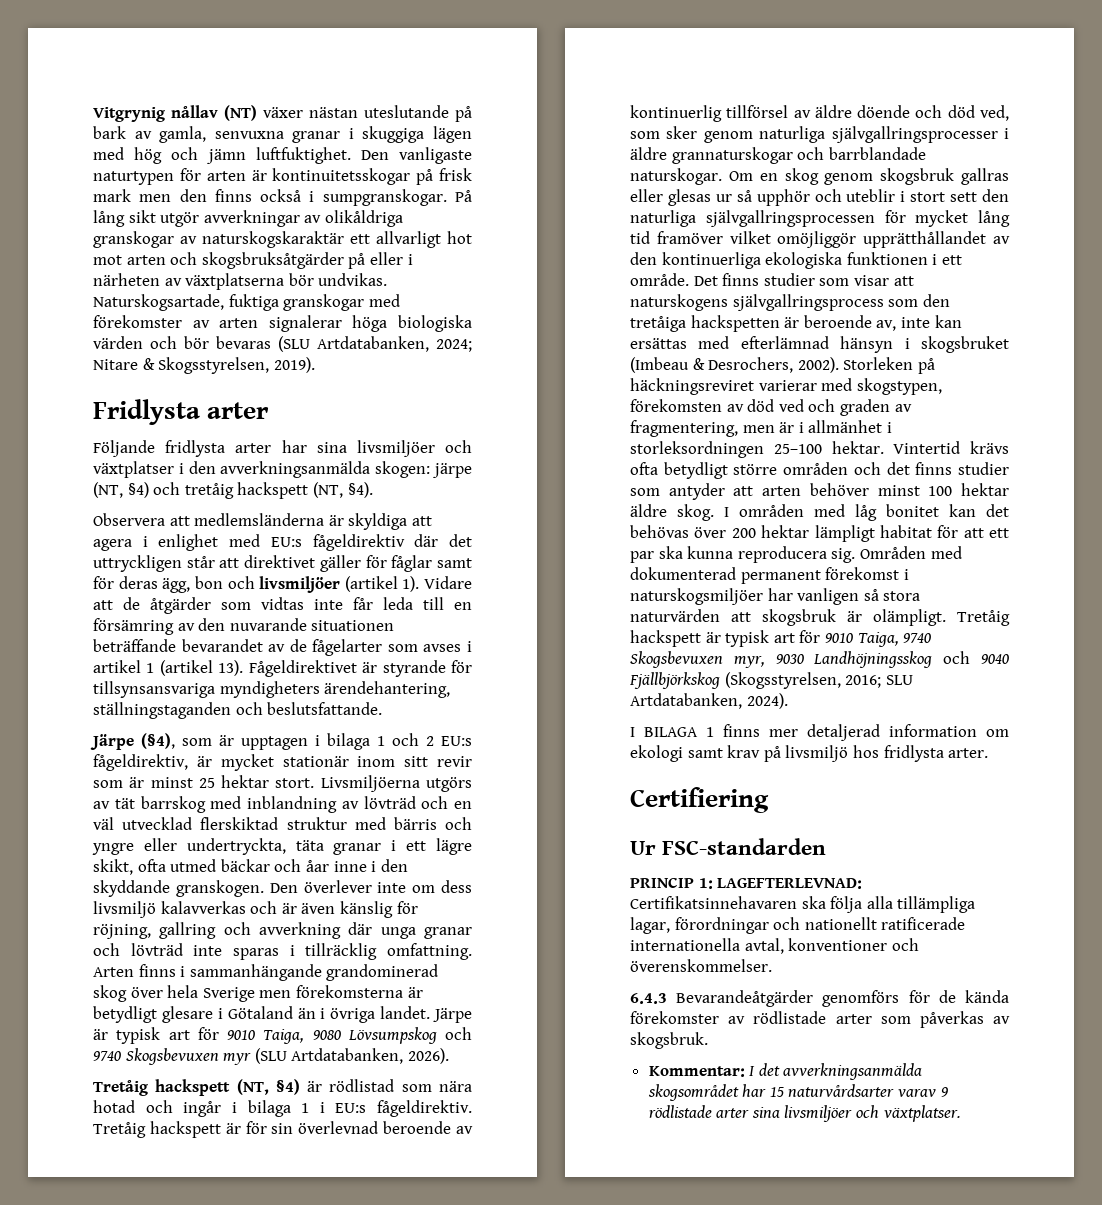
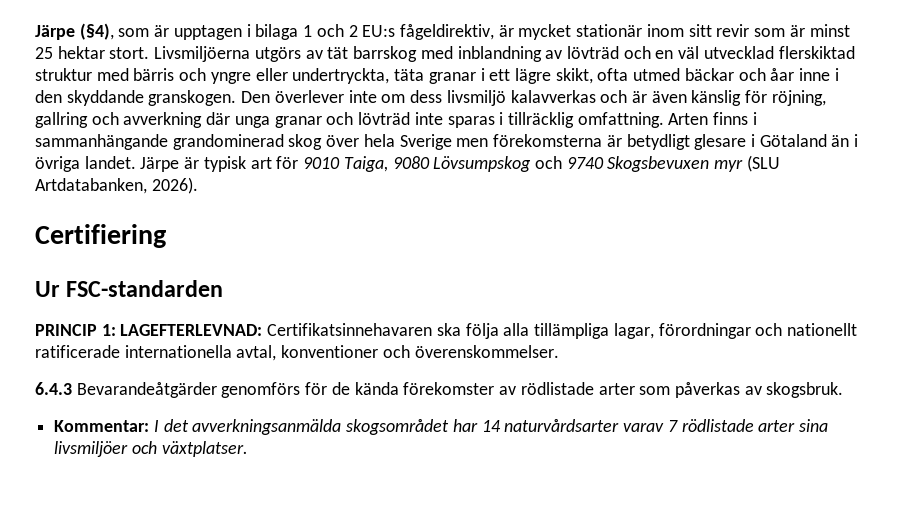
[93,105,472,122] [93,126,472,143] [93,147,472,164] [93,168,472,185] [93,189,472,206] [93,210,403,227] [93,231,472,248] [93,252,413,269] [93,273,388,290] [93,294,400,311] [93,315,472,332] [93,336,472,352] [93,357,315,374] [93,399,270,425] [93,440,472,457] [93,461,472,478] [93,482,373,499] [93,513,432,530] [93,534,472,551] [93,555,473,572] [93,576,472,593] [93,597,472,614] [93,618,395,635] [93,639,472,656] [93,660,472,677] [93,681,451,698] [93,702,383,719] Vitgrynig nållav (NT) växer nästan uteslutande på bark av gamla, senvuxna granar i skuggiga lägen med hög och jämn luftfuktighet. Den vanligaste naturtypen för arten är kontinuitetsskogar på frisk mark men den finns också i sumpgranskogar. På lång sikt utgör avverkningar av olikåldriga granskogar av naturskogskaraktär ett allvarligt hot mot arten och skogsbruksåtgärder på eller i närheten av växtplatserna bör undvikas. Naturskogsartade, fuktiga granskogar med förekomster av arten signalerar höga biologiska värden och bör bevaras (SLU Artdatabanken, 2024; Nitare & Skogsstyrelsen, 2019). // Fridlysta arter // Följande fridlysta arter har sina livsmiljöer och växtplatser i den avverkningsanmälda skogen: järpe (NT, §4) och tretåig hackspett (NT, §4). // Observera att medlemsländerna är skyldiga att agera i enlighet med EU:s fågeldirektiv där det uttryckligen står att direktivet gäller för fåglar samt för deras ägg, bon och livsmiljöer (artikel 1). Vidare att de åtgärder som vidtas inte får leda till en försämring av den nuvarande situationen beträffande bevarandet av de fågelarter som avses i artikel 1 (artikel 13). Fågeldirektivet är styrande för tillsynsansvariga myndigheters ärendehantering, ställningstaganden och beslutsfattande. // -> (35, 32) none
[93,1079,472,1096] [93,1100,472,1117] [93,1121,473,1138] [630,105,1009,122] [630,126,1009,143] [630,147,926,164] [630,168,1009,185] [630,189,1009,206] [630,210,1010,227] [630,231,1010,248] [630,252,962,269] [630,273,914,286] [630,294,950,311] [630,315,962,332] [630,336,1009,353] [630,357,935,374] [630,378,942,395] [630,399,912,416] [630,420,892,437] [630,441,1009,458] [630,462,1009,479] [630,483,1009,500] [630,504,1009,521] [630,525,1009,542] [630,546,962,563] [630,567,909,584] [630,588,921,605] [630,609,1010,626] [630,630,932,647] [630,651,1009,668] [629,672,913,689] [630,693,788,709] [630,724,1009,741] [630,745,989,762] // Tretåig hackspett (NT, §4) är rödlistad som nära hotad och ingår i bilaga 1 i EU:s fågeldirektiv. Tretåig hackspett är för sin överlevnad beroende av kontinuerlig tillförsel av äldre döende och död ved, som sker genom naturliga självgallringsprocesser i äldre grannaturskogar och barrblandade naturskogar. Om en skog genom skogsbruk gallras eller glesas ur så upphör och uteblir i stort sett den naturliga självgallringsprocessen för mycket lång tid framöver vilket omöjliggör upprätthållandet av den kontinuerliga ekologiska funktionen i ett område. Det finns studier som visar att naturskogens självgallringsprocess som den tretåiga hackspetten är beroende av, inte kan ersättas med efterlämnad hänsyn i skogsbruket (Imbeau & Desrochers, 2002). Storleken på häckningsreviret varierar med skogstypen, förekomsten av död ved och graden av fragmentering, men är i allmänhet i storleksordningen 25–100 hektar. Vintertid krävs ofta betydligt större områden och det finns studier som antyder att arten behöver minst 100 hektar äldre skog. I områden med låg bonitet kan det behövas över 200 hektar lämpligt habitat för att ett par ska kunna reproducera sig. Områden med dokumenterad permanent förekomst i naturskogsmiljöer har vanligen så stora naturvärden att skogsbruk är olämpligt. Tretåig hackspett är typisk art för 9010 Taiga, 9740 Skogsbevuxen myr, 9030 Landhöjningsskog och 9040 Fjällbjörkskog (Skogsstyrelsen, 2016; SLU Artdatabanken, 2024). // I BILAGA 1 finns mer detaljerad information om ekologi samt krav på livsmiljö hos fridlysta arter. -> (198, 185) none
[769,1087,784,1097] 15 -> [481,420,501,432] 14
[940,1087,948,1097] 9 -> [667,420,678,432] 7

